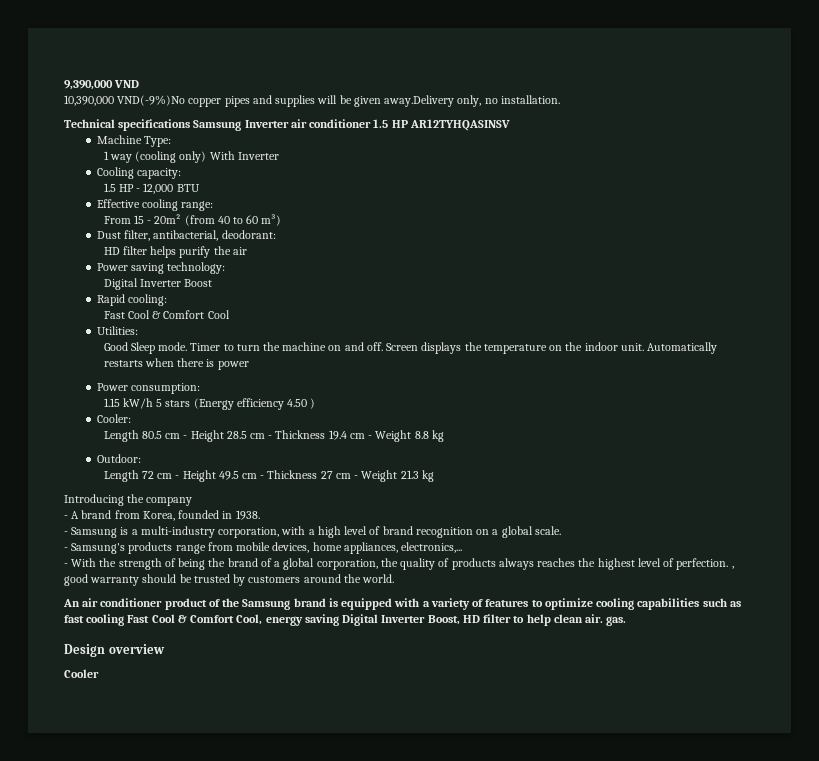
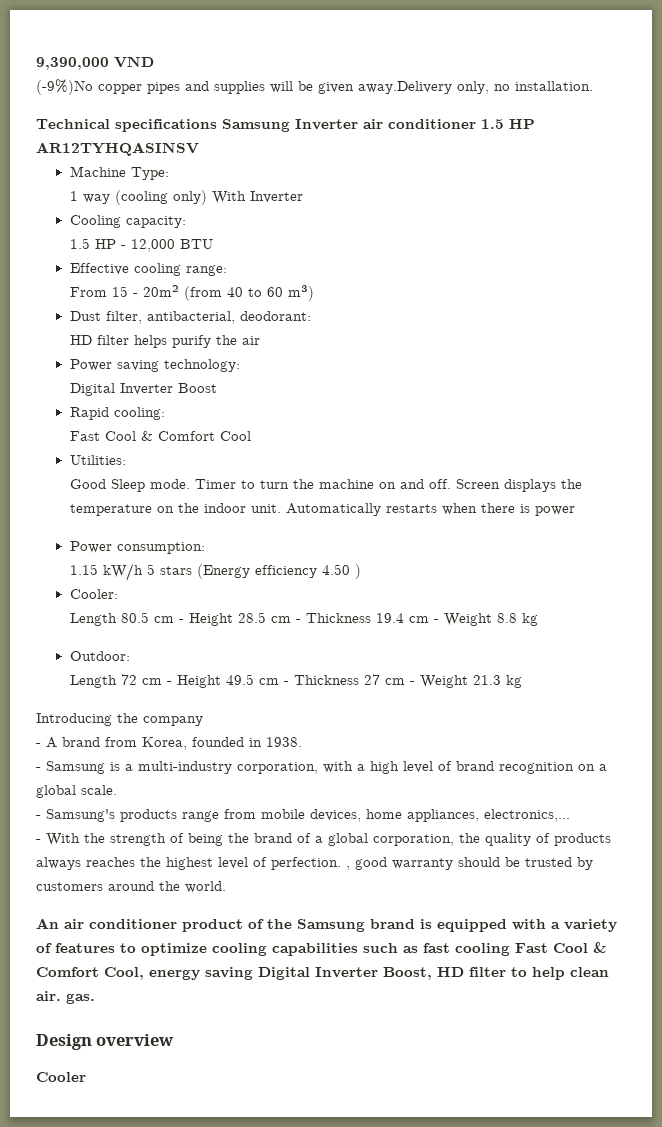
[64,95,186,106] 10,390,000 VND(-9%)No -> [36,79,93,95] (-9%)No

